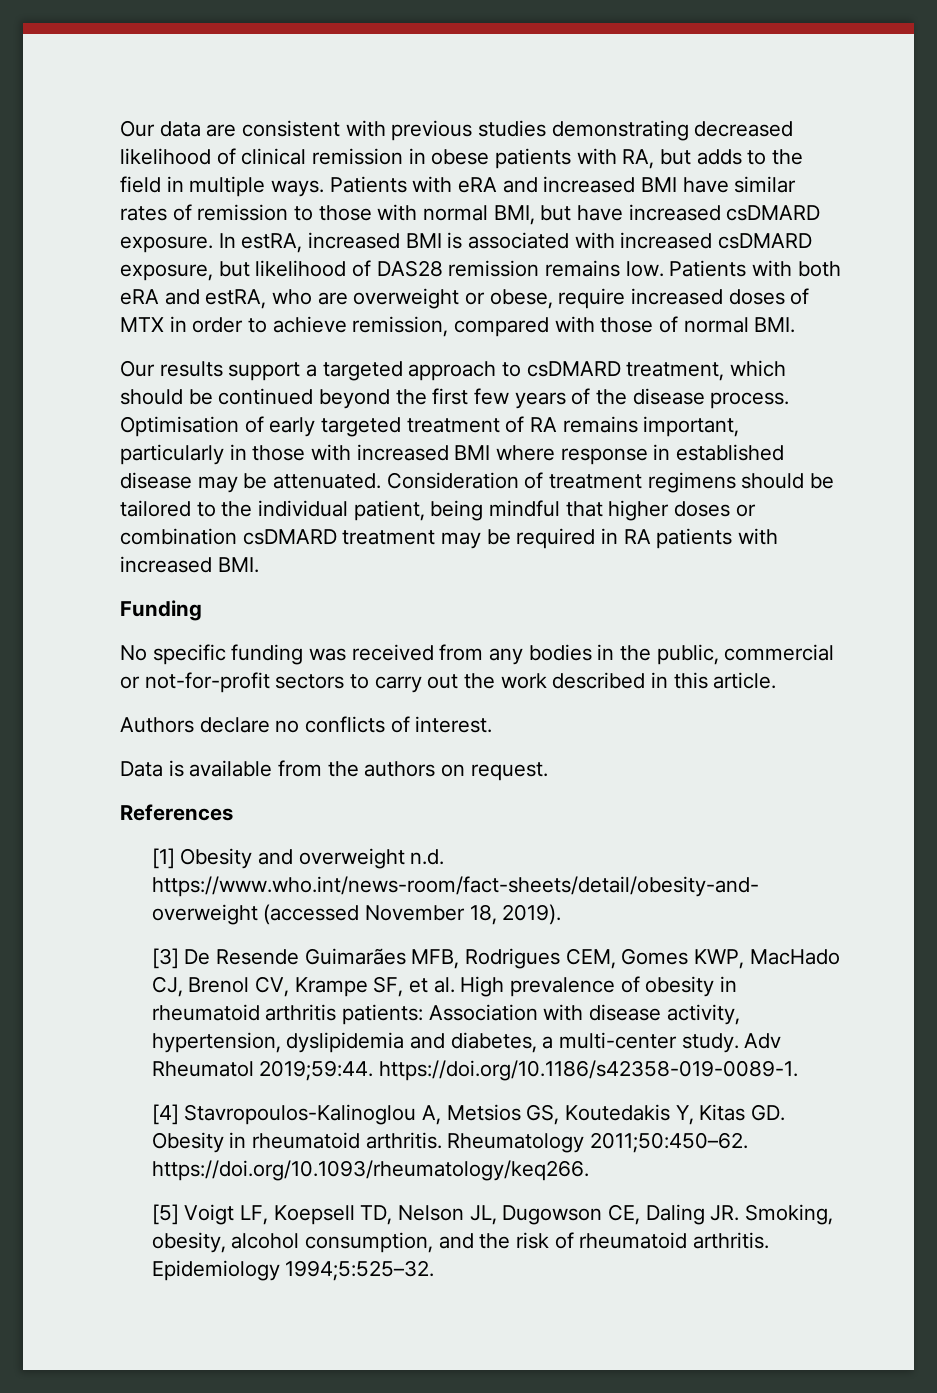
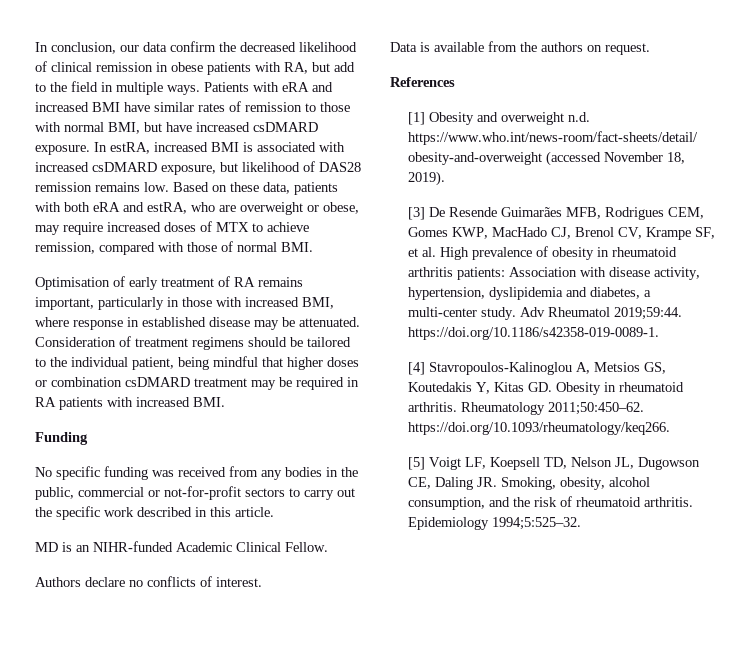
[120,120,689,141] Our data are consistent with previous studies demonstrating -> [35,41,236,54] In conclusion, our data confirm the
[696,149,742,165] adds -> [334,62,355,72] add
[669,260,747,277] Patients -> [173,182,338,195] Based on these data, patients
(553, 299) none -> [35,225,60,235] may
[169,316,244,333] in order -> (249, 227) none
[120,360,787,381] [120,388,790,409] Our results support a targeted approach to csDMARD treatment, which should be continued beyond the first few years of the disease process. -> (313, 247) none
[321,417,402,437] targeted -> (158, 283) none
[454,445,491,460] BMI -> [302,297,334,309] BMI,
(496, 681) none -> [56,506,100,520] specific
(777, 680) none -> [35,541,328,552] // MD is an NIHR-funded Academic Clinical Fellow.

